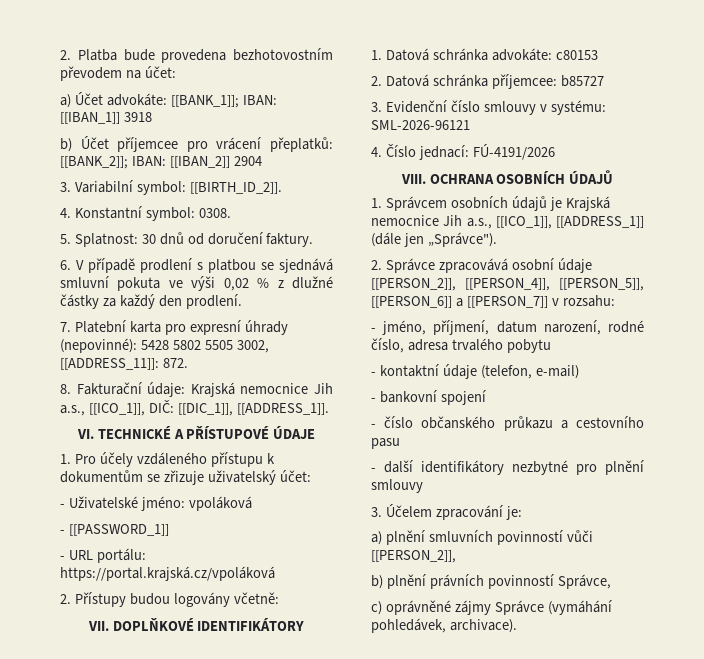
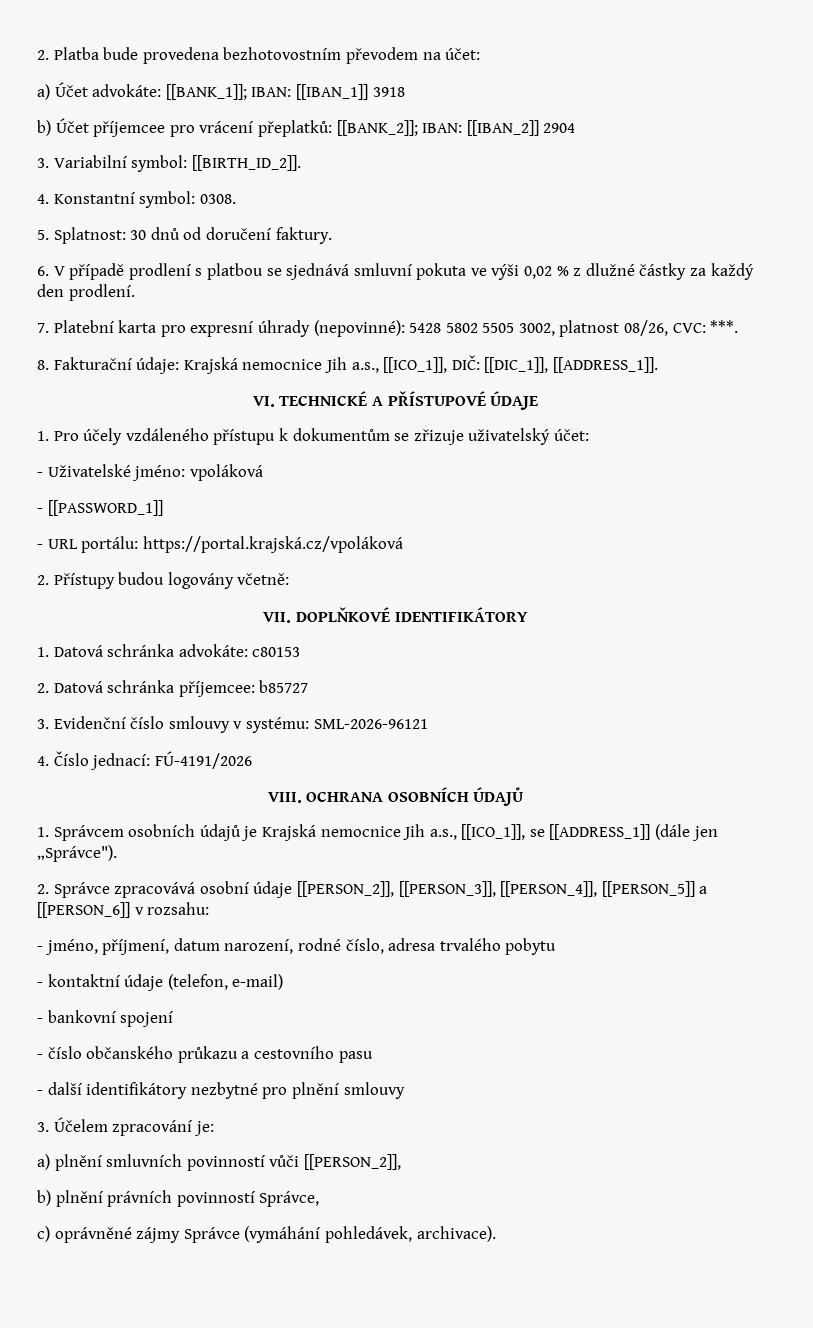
[60,358,188,370] [[ADDRESS_11]]: 872. -> [559,320,739,337] platnost 08/26, CVC: ***.
(552, 222) none -> [529,829,545,837] se
[465,278,644,291] [371,296,548,308] [[PERSON_4]], [[PERSON_5]], [[PERSON_6]] a [[PERSON_7]] -> [398,881,708,897] [37,902,130,918] [[PERSON_3]], [[PERSON_4]], [[PERSON_5]] a [[PERSON_6]]

